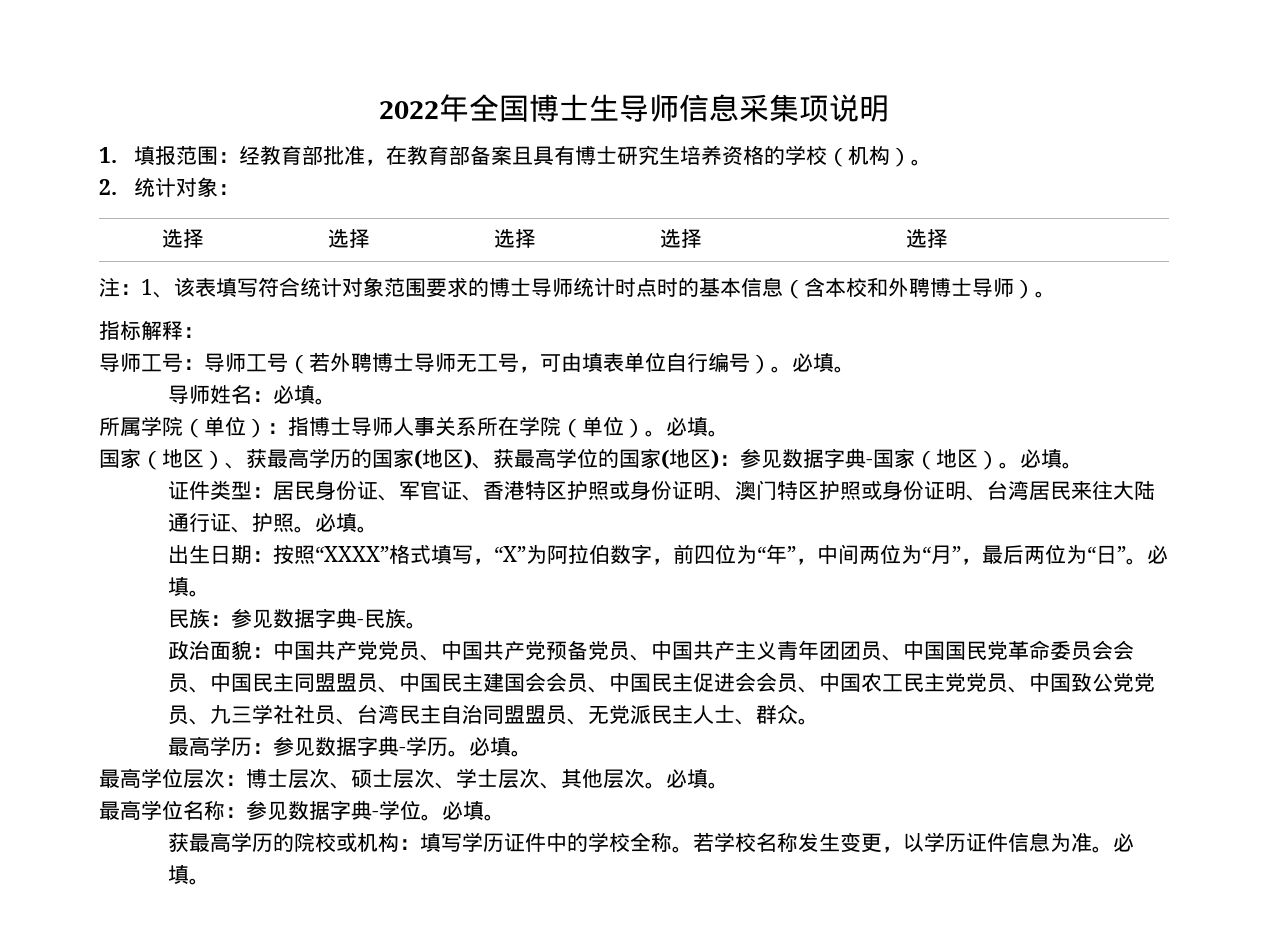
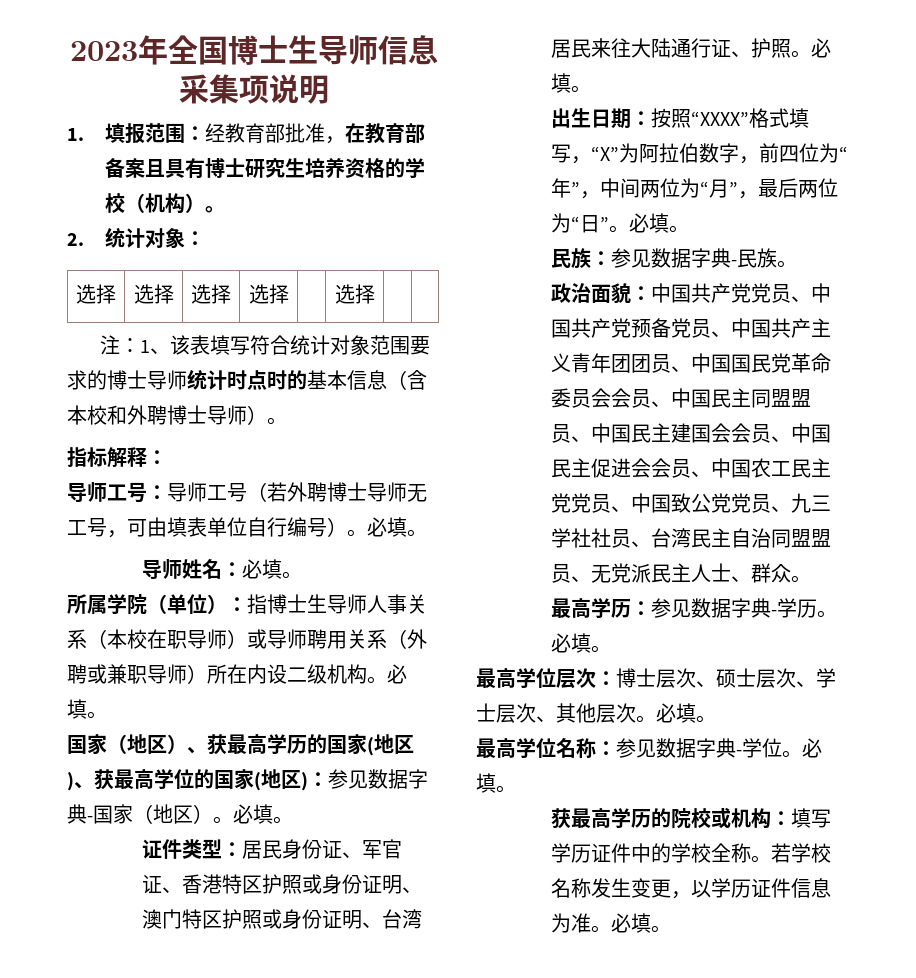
[379,101,439,120] 2022 -> [69,41,138,61] 2023
(351, 426) none -> [307,594,327,613] 生
[477,416,645,438] 所在学院（单位） -> [87,629,427,649] [67,664,367,684] （本校在职导师）或导师聘用关系（外聘或兼职导师）所在内设二级机构

